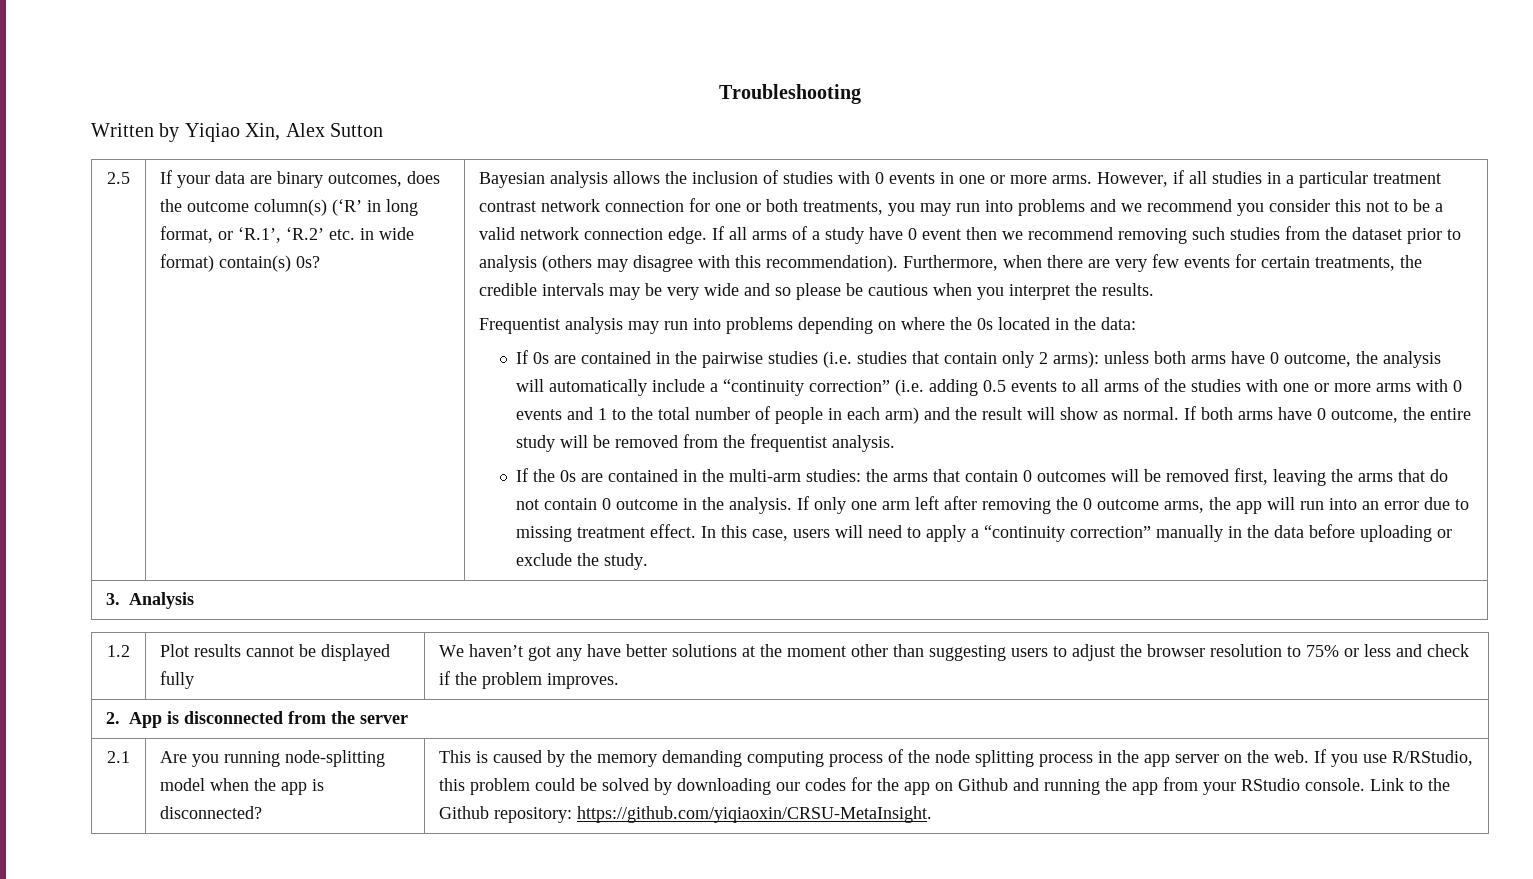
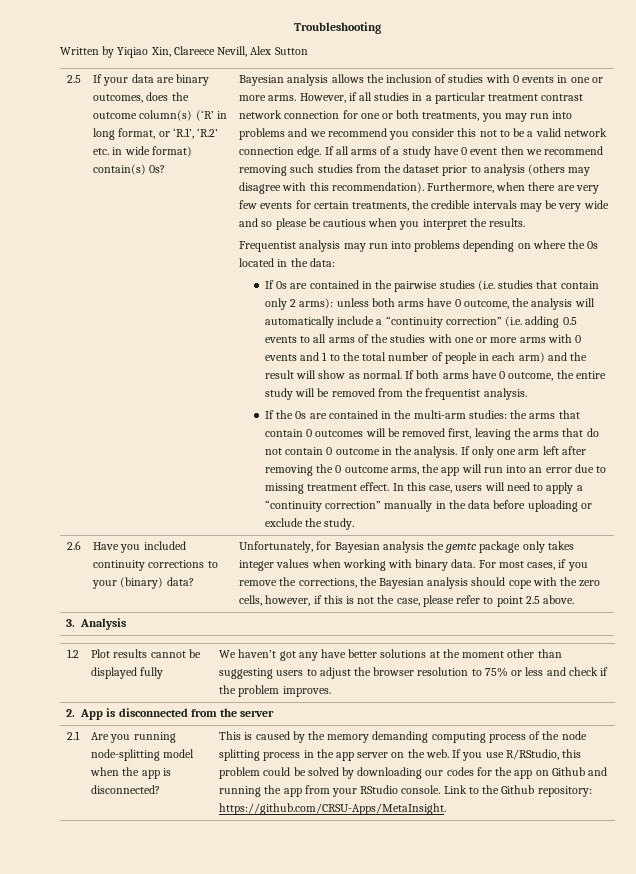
(281, 132) none -> [173,46,248,57] Clareece Nevill,
(649, 561) none -> [67,541,81,550] [93,541,186,553] [93,560,218,571] [92,577,194,589] [239,541,574,553] [239,559,588,571] [239,577,601,589] [239,595,575,607] // 2.6 | Have you included continuity corrections to your (binary) data? | Unfortunately, for Bayesian analysis the gemtc package only takes integer values when working with binary data. For most cases, if you remove the corrections, the Bayesian analysis should cope with the zero cells, however, if this is not the case, please refer to point 2.5 above.
[577,806,933,823] https://github.com/yiqiaoxin/CRSU-MetaInsight. -> [219,803,447,815] https://github.com/CRSU-Apps/MetaInsight.

